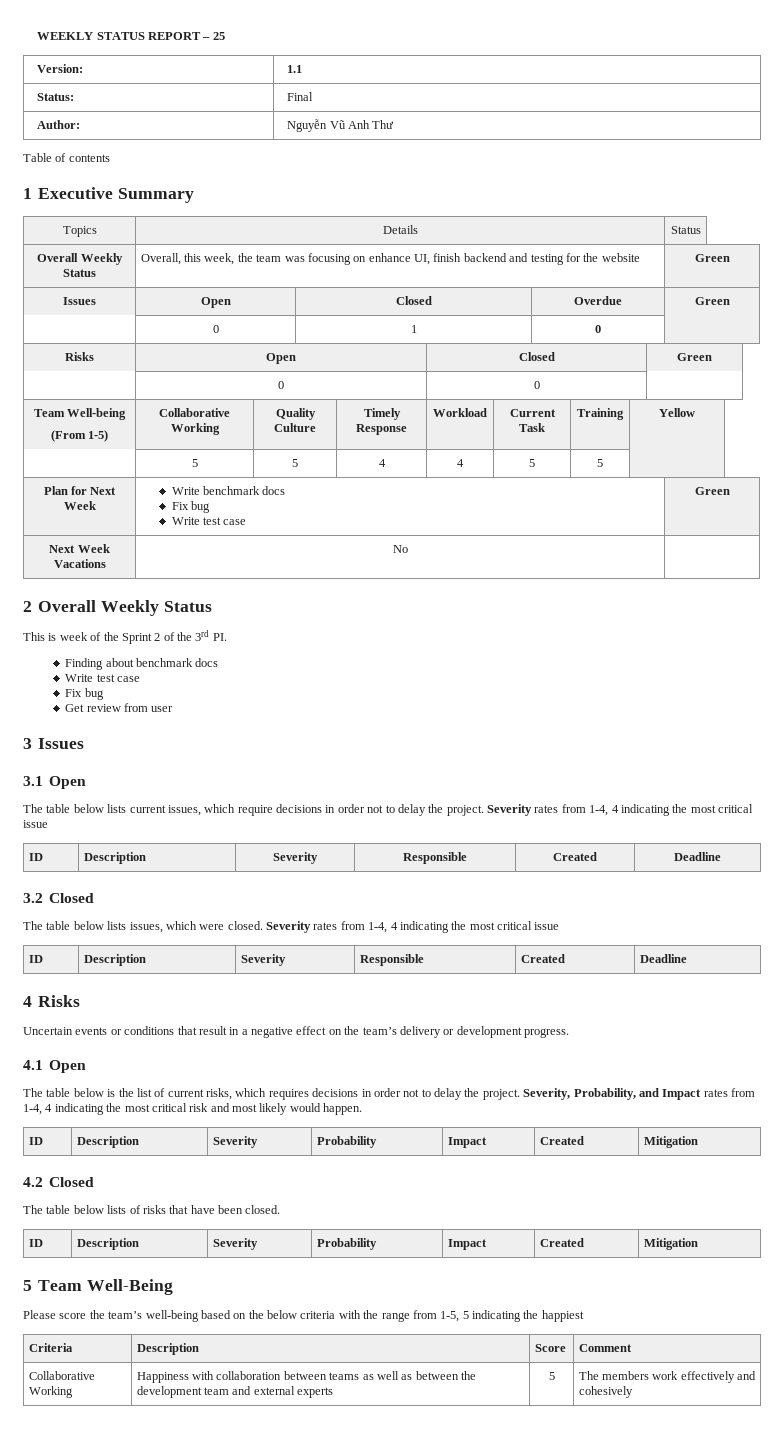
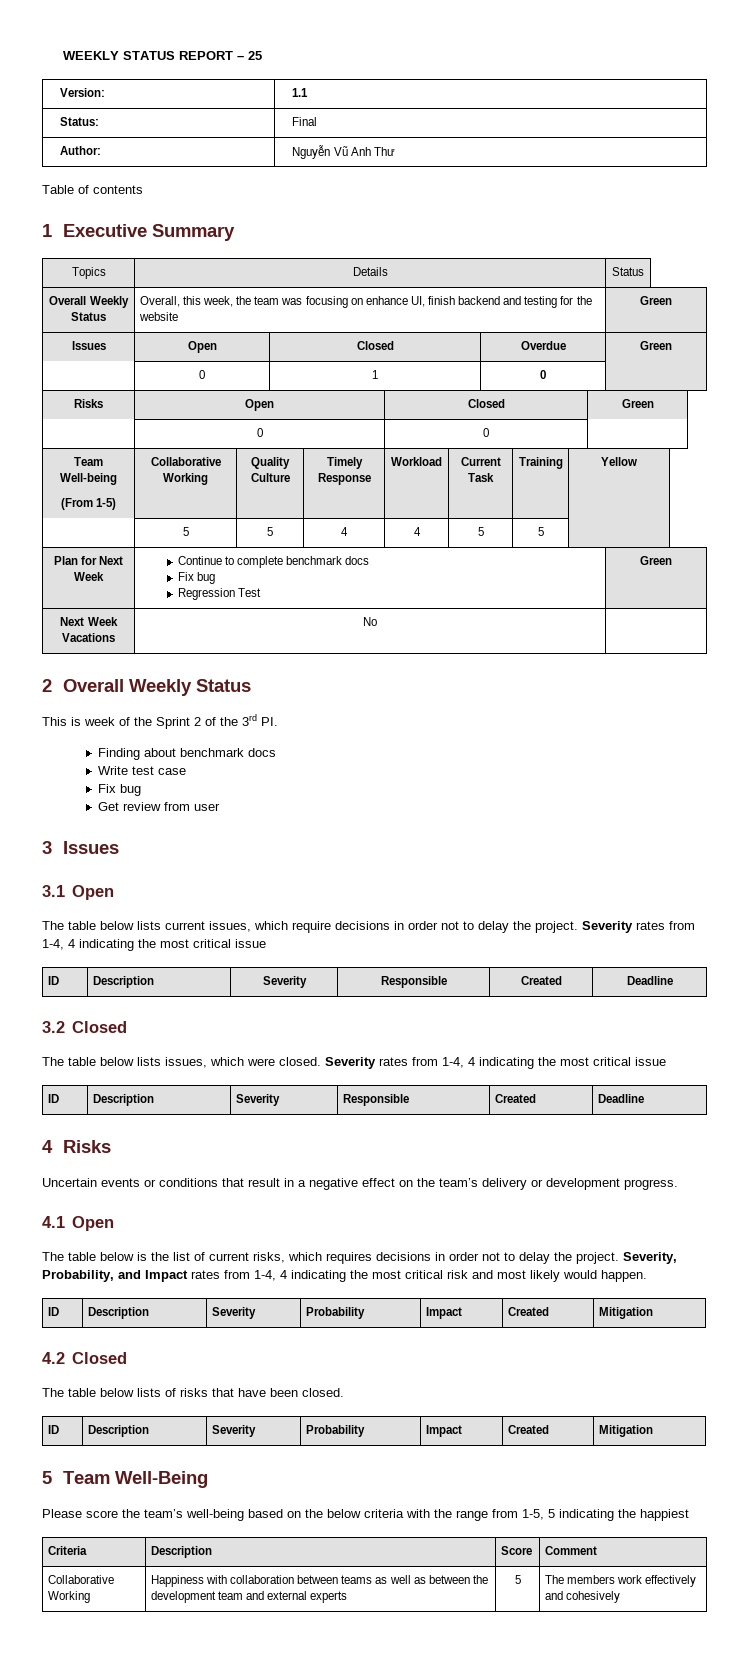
[171,487,200,495] Write -> [177,556,283,568] Continue to complete
[171,517,247,525] Write test case -> [177,588,261,600] Regression Test

